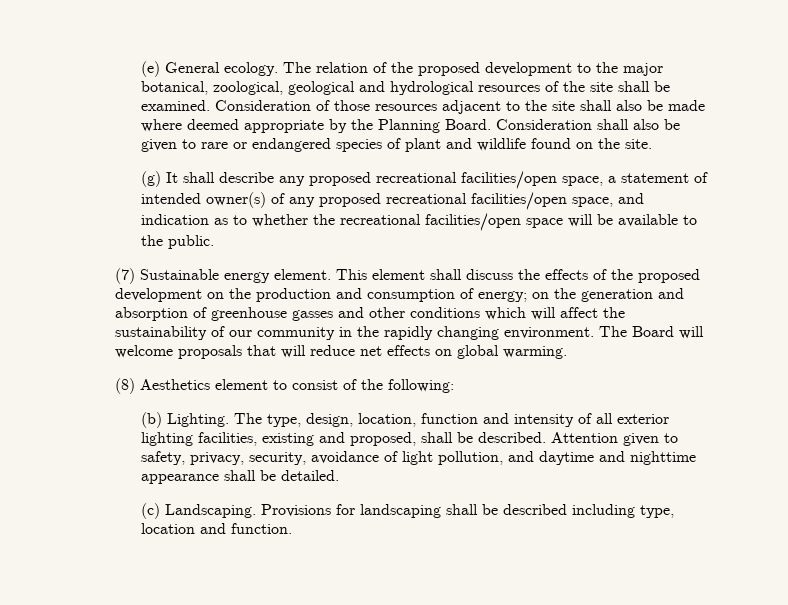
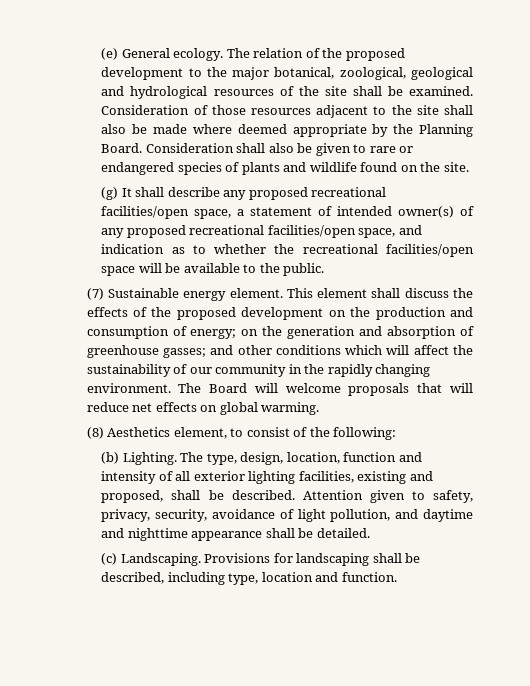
[405,138,442,152] plant -> [241,162,280,175] plants
[292,310,334,321] gasses -> [162,348,206,358] gasses;
[215,379,269,390] element -> [173,427,227,439] element,
[503,504,568,515] described -> [101,572,165,584] described,

